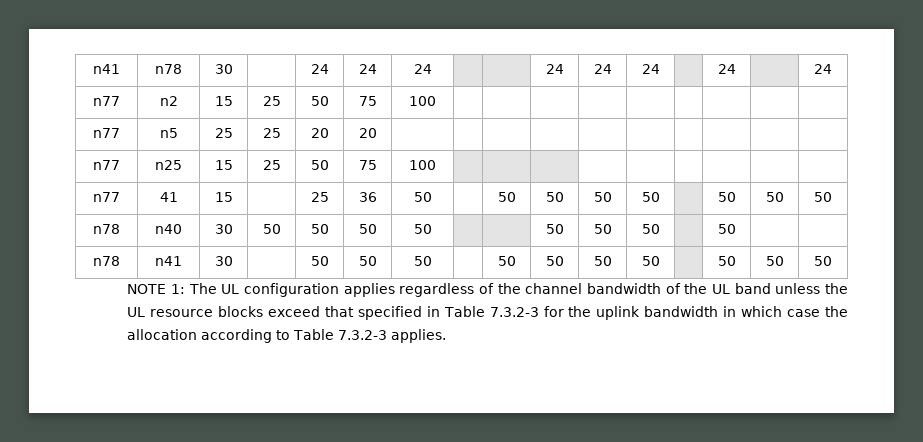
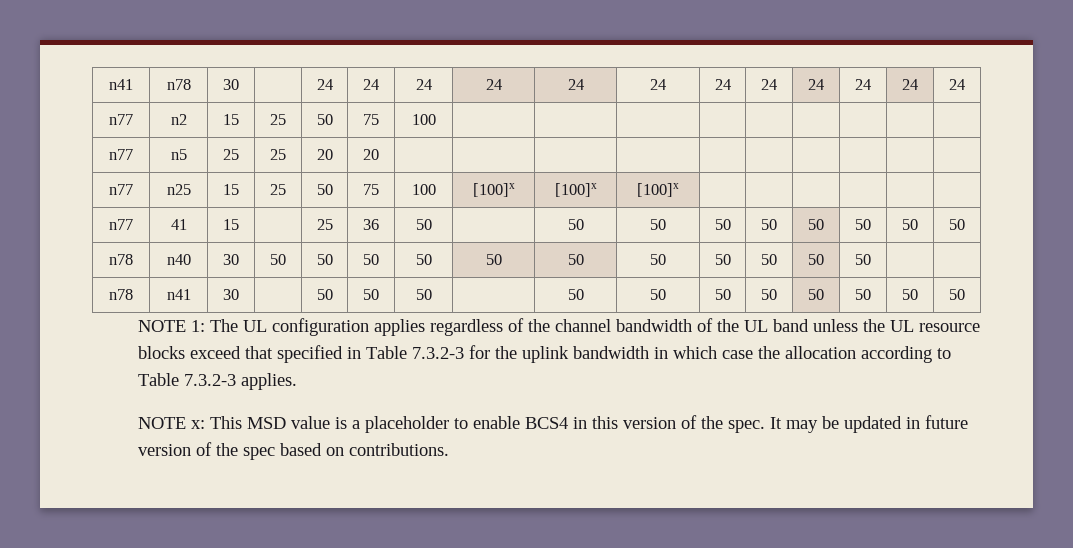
[545,64,564,74] [593,64,612,74] [641,64,660,74] [717,64,736,74] | | 24 | 24 | 24 | | 24 | -> [485,79,502,90] [567,79,584,90] [650,79,666,90] [714,79,731,90] [761,79,777,90] [808,79,824,90] [855,79,871,90] [902,79,918,90] 24 | 24 | 24 | 24 | 24 | 24 | 24 | 24
(436, 165) | | -> [472,183,515,197] [554,183,597,197] [637,183,679,197] [100]x | [100]x | [100]x
(660, 197) none -> [808,219,824,230] 50
[545,224,564,234] [593,224,612,234] [641,224,660,234] | | 50 | 50 | 50 | -> [485,254,502,265] [567,254,584,265] [650,254,666,265] [714,254,731,265] [761,254,777,265] [808,254,824,265] 50 | 50 | 50 | 50 | 50 | 50
(660, 261) none -> [808,289,824,300] 50
(447, 336) none -> [138,415,969,433] [138,442,450,460] // NOTE x: This MSD value is a placeholder to enable BCS4 in this version of the spec. It may be updated in future version of the spec based on contributions.

